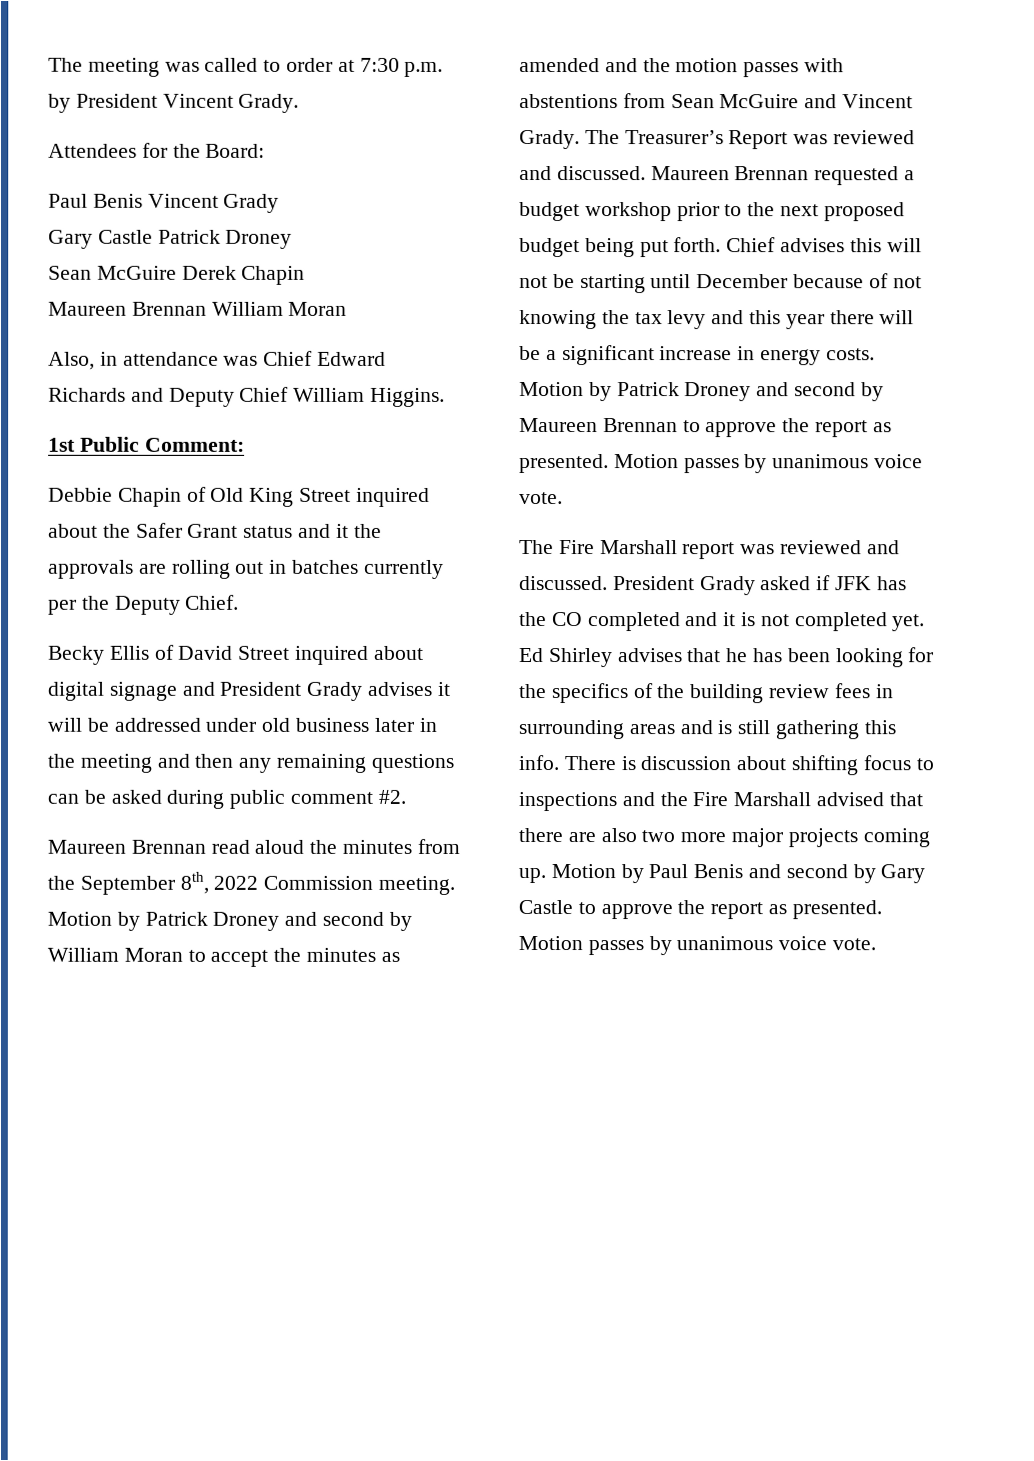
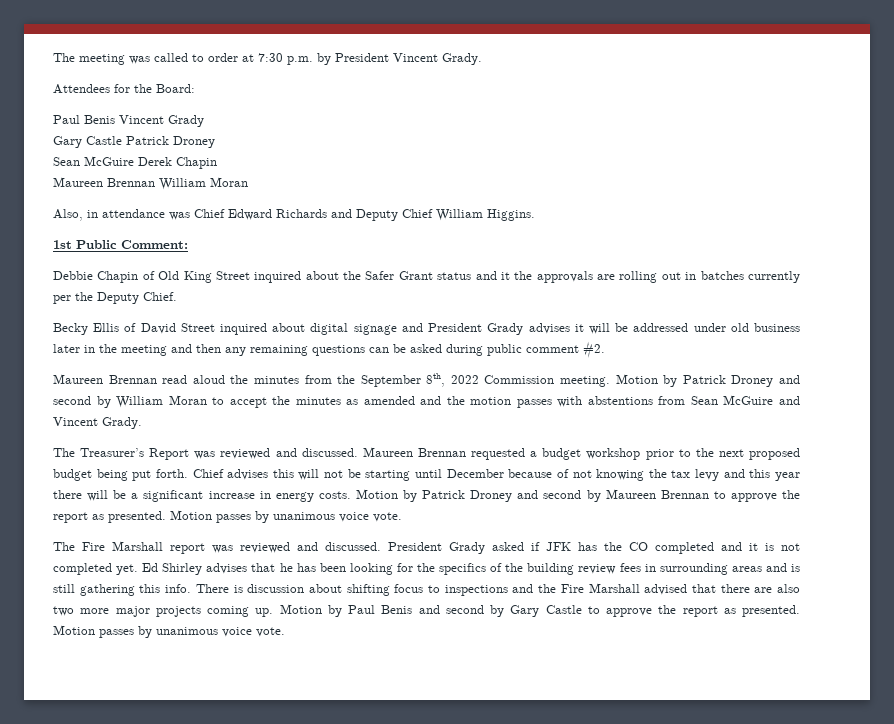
(580, 140) none -> (142, 423) //

